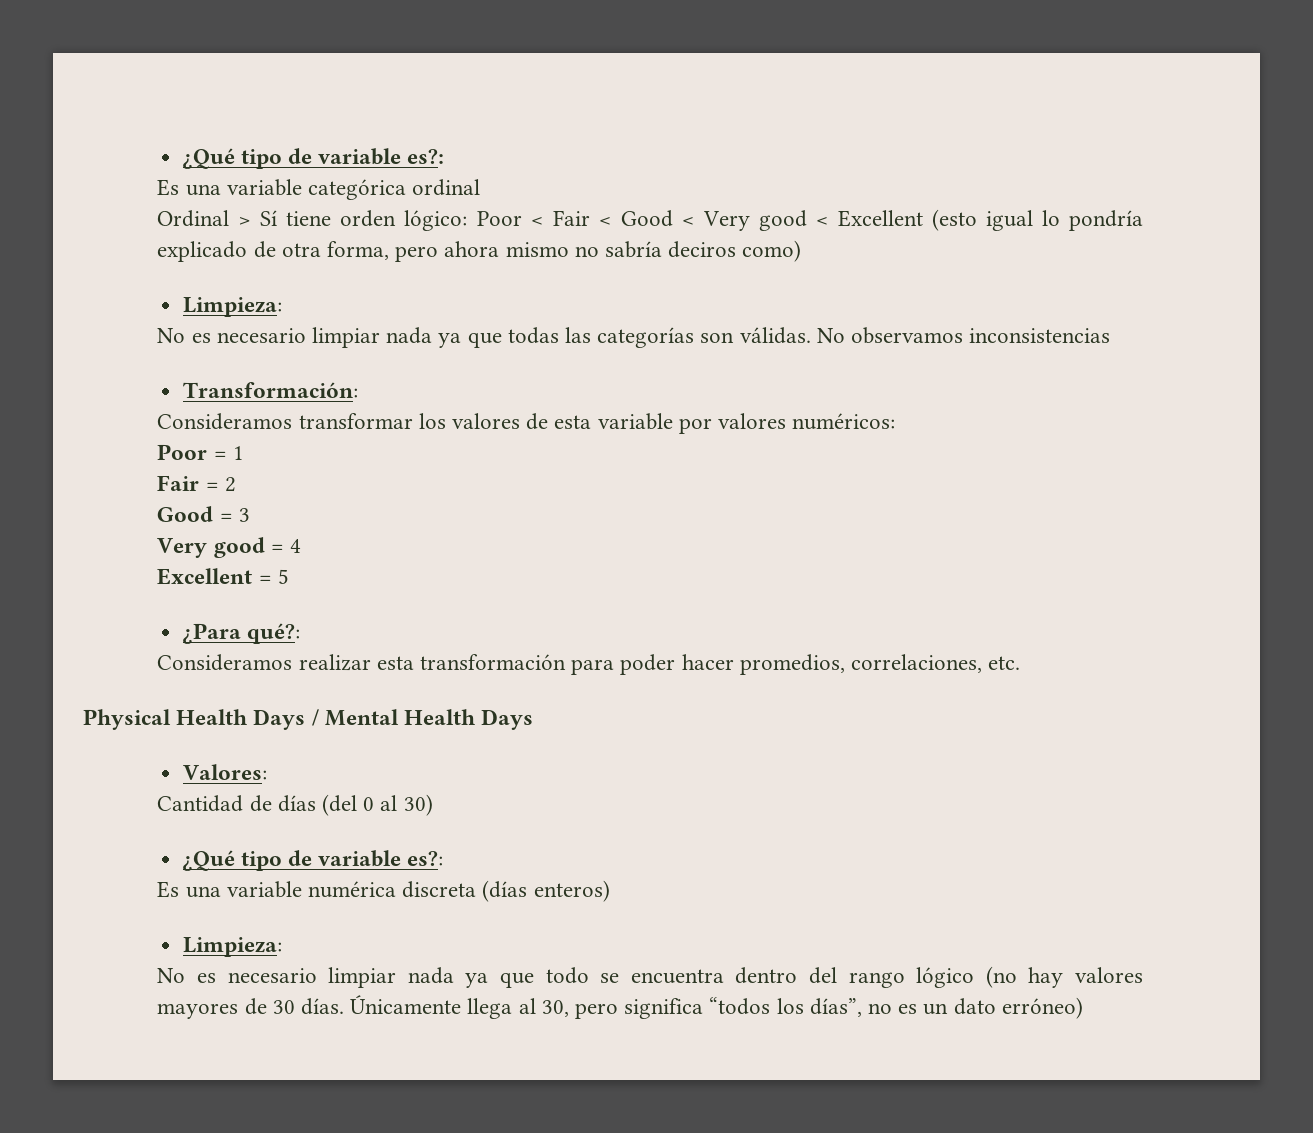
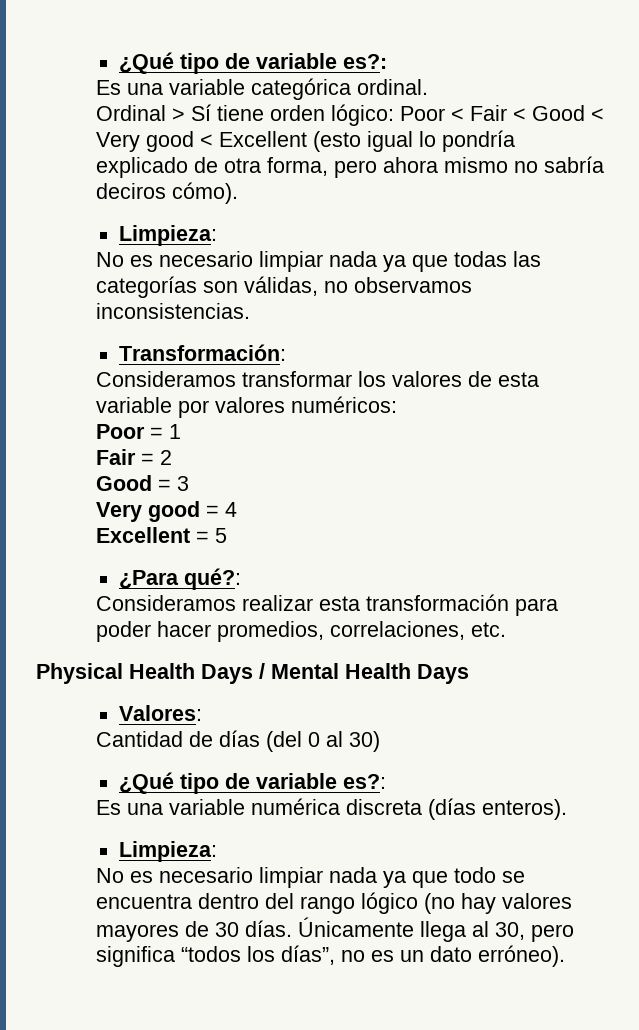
[412,179,481,196] ordinal -> [356,79,428,95] ordinal.
[742,240,802,262] como) -> [171,182,238,204] cómo).
[739,327,1111,344] válidas. No observamos inconsistencias -> [243,276,472,296] [95,303,250,319] válidas, no observamos inconsistencias.
[533,880,610,902] enteros) -> [481,799,567,820] enteros).
[1001,997,1083,1019] erróneo) -> [477,945,565,967] erróneo).

